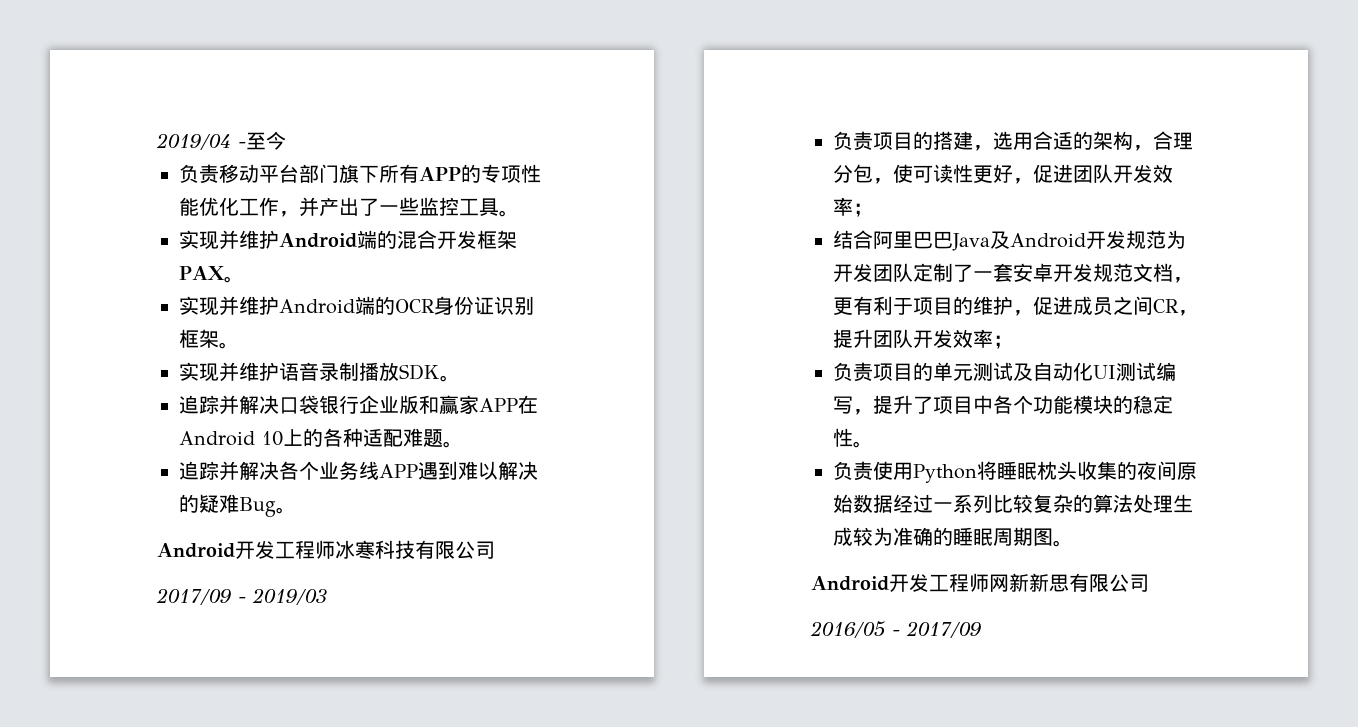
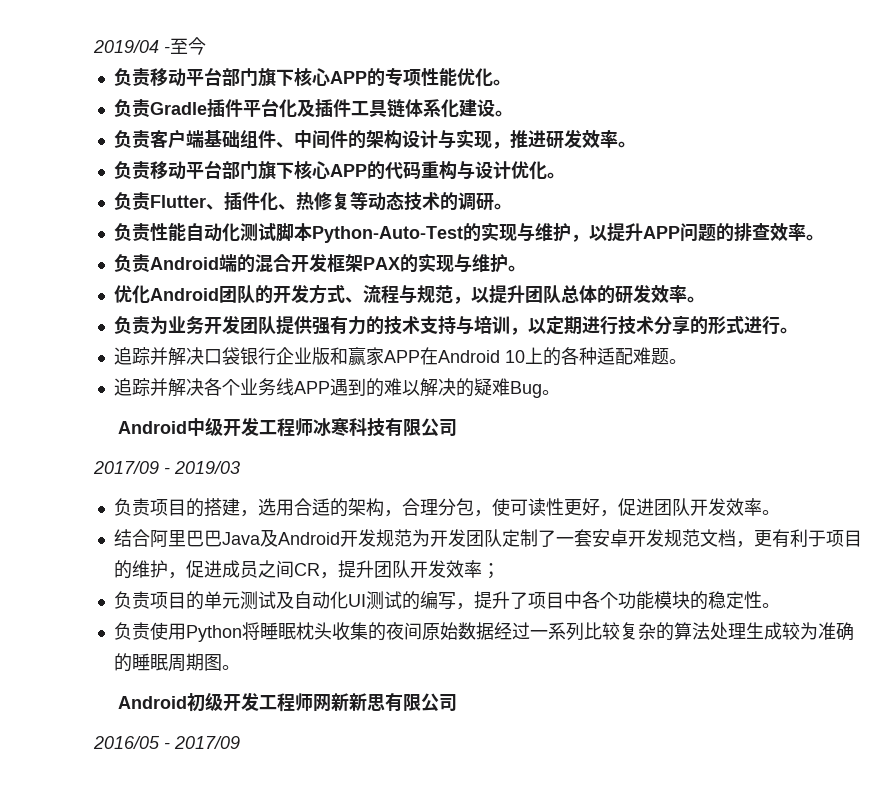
[379,164,419,183] 所有 -> [293,68,330,86] 核心
[239,197,519,217] [179,230,279,250] 工作，并产出了一些监控工具。 // 实现并维护 -> [492,79,511,86] [113,98,513,118] [113,129,636,149] [113,160,565,180] [113,191,512,211] [113,222,824,243] [113,254,150,273] 。 // 负责Gradle插件平台化及插件工具链体系化建设。 // 负责客户端基础组件、中间件的架构设计与实现，推进研发效率。 // 负责移动平台部门旗下核心APP的代码重构与设计优化。 // 负责Flutter、插件化、热修复等动态技术的调研。 // 负责性能自动化测试脚本Python-Auto-Test的实现与维护，以提升APP问题的排查效率。 // 负责
[223,276,244,283] [179,296,534,316] [179,329,239,349] [179,362,440,382] 。 // 实现并维护Android端的OCR身份证识别框架。 // 实现并维护语音录制播放SDK -> [399,253,526,273] [113,284,705,304] [113,315,780,335] 的实现与维护。 // 优化Android团队的开发方式、流程与规范，以提升团队总体的研发效率。 // 负责为业务开发团队提供强有力的技术支持与培训，以定期进行技术分享的形式进行
(458, 470) none -> [365,378,384,397] 的
(235, 550) none -> [187,417,224,436] 中级
[853,203,873,217] ； -> [761,510,780,515] 。
(1156, 371) none -> [401,591,420,610] 的
(889, 583) none -> [187,692,224,712] 初级

